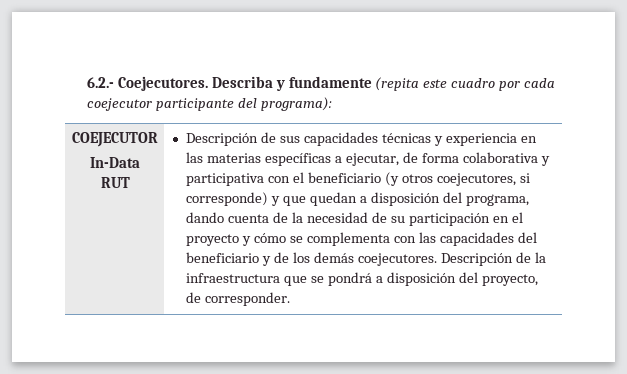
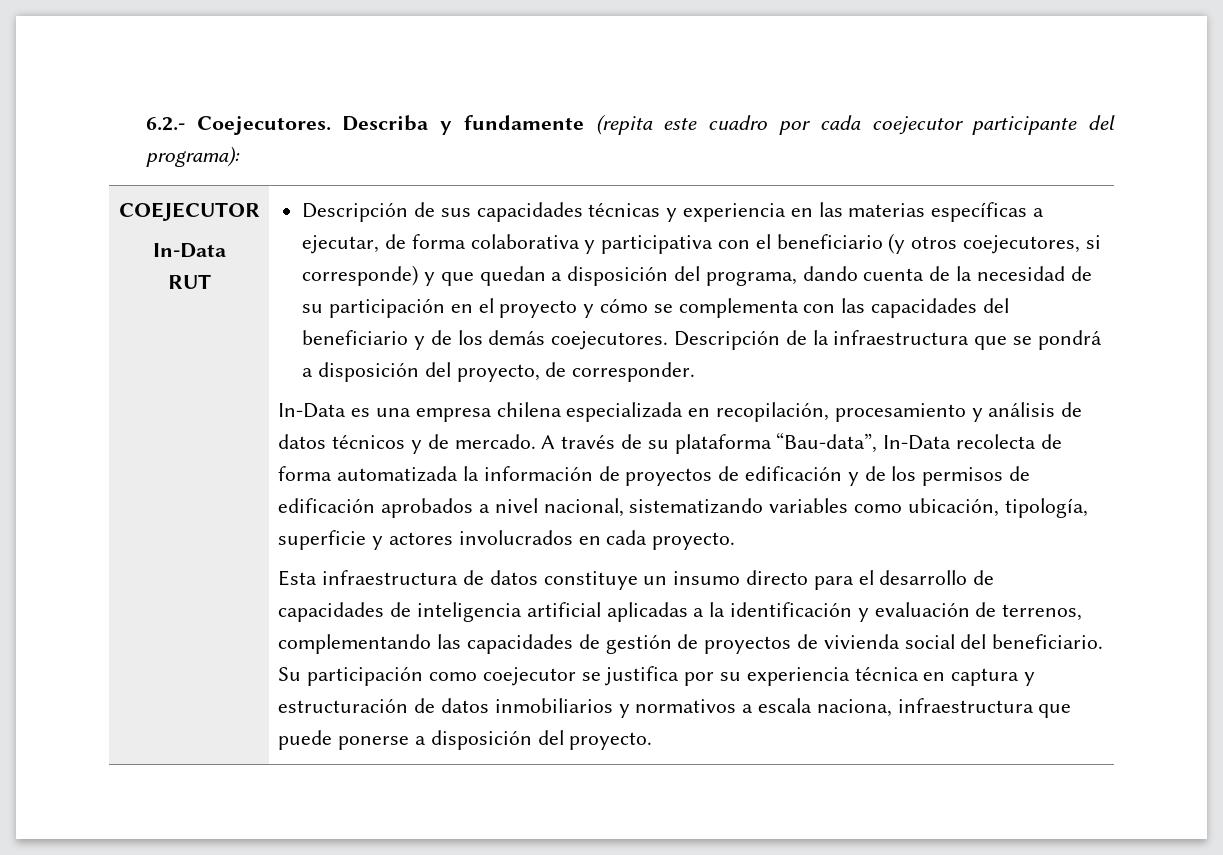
(291, 299) none -> [278,402,1083,422] [278,432,1062,454] [278,466,1031,486] [278,498,1088,518] [278,530,736,550] [278,570,995,590] [278,602,1083,622] [278,634,1104,654] [278,666,1036,686] [278,698,1072,718] [278,730,653,750] // In-Data es una empresa chilena especializada en recopilación, procesamiento y análisis de datos técnicos y de mercado. A través de su plataforma “Bau-data”, In-Data recolecta de forma automatizada la información de proyectos de edificación y de los permisos de edificación aprobados a nivel nacional, sistematizando variables como ubicación, tipología, superficie y actores involucrados en cada proyecto. // Esta infraestructura de datos constituye un insumo directo para el desarrollo de capacidades de inteligencia artificial aplicadas a la identificación y evaluación de terrenos, complementando las capacidades de gestión de proyectos de vivienda social del beneficiario. Su participación como coejecutor se justifica por su experiencia técnica en captura y estructuración de datos inmobiliarios y normativos a escala naciona, infraestructura que puede ponerse a disposición del proyecto.

